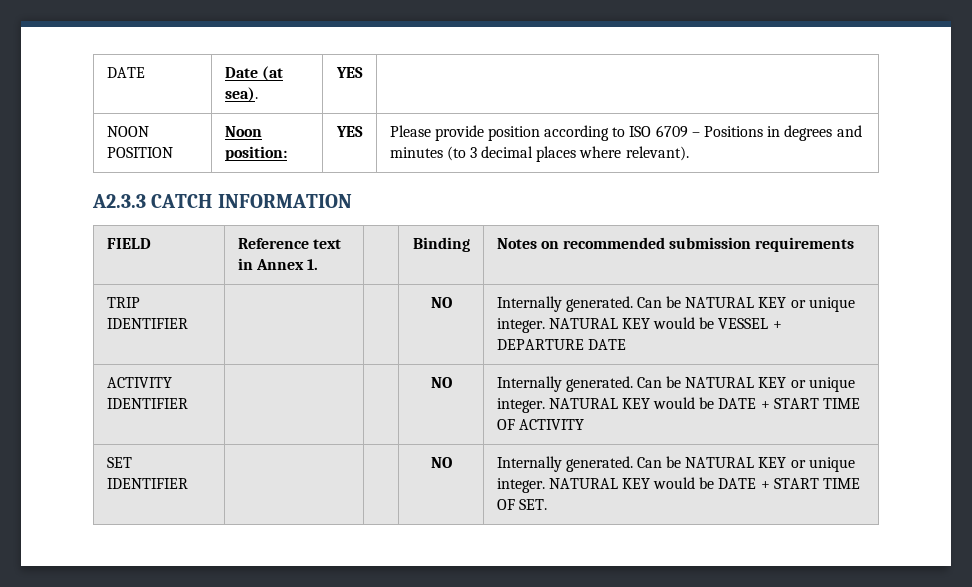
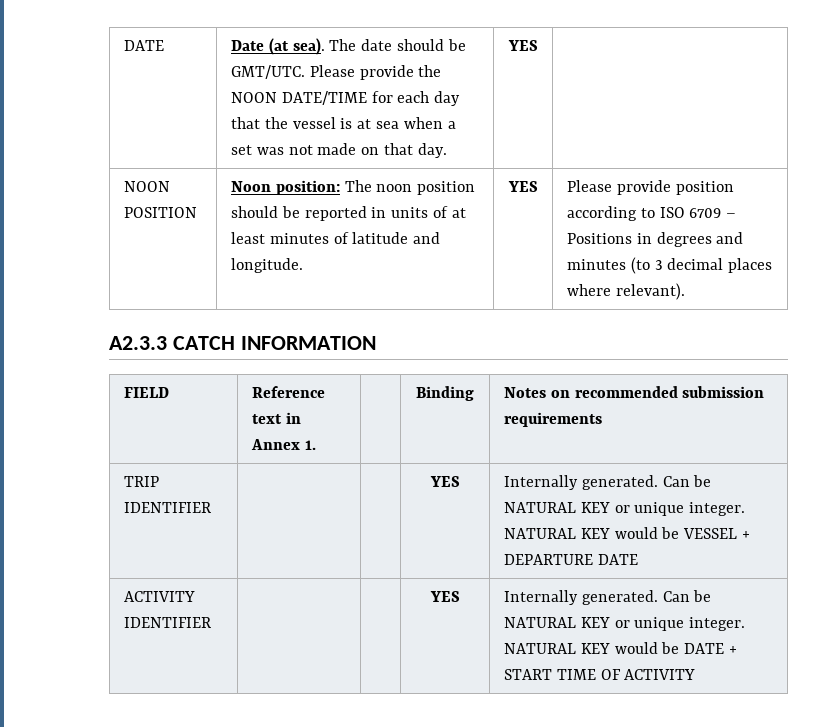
(258, 94) none -> [329,39,466,51] [230,65,442,80] [230,91,461,106] [230,117,456,129] [230,143,447,158] The date should be GMT/UTC. Please provide the NOON DATE/TIME for each day that the vessel is at sea when a set was not made on that day.
(287, 153) none -> [344,180,476,195] [230,206,466,221] [230,232,441,244] [230,258,303,273] The noon position should be reported in units of at least minutes of latitude and longitude.
[430,297,452,308] NO -> [429,476,460,487] YES
[430,377,452,388] NO -> [429,591,460,602] YES
[106,457,132,468] [106,478,188,489] [430,457,452,468] [496,456,855,472] [496,477,861,493] [496,499,547,510] // SET IDENTIFIER | | | NO | Internally generated. Can be NATURAL KEY or unique integer. NATURAL KEY would be DATE + START TIME OF SET. -> (696, 674) none

